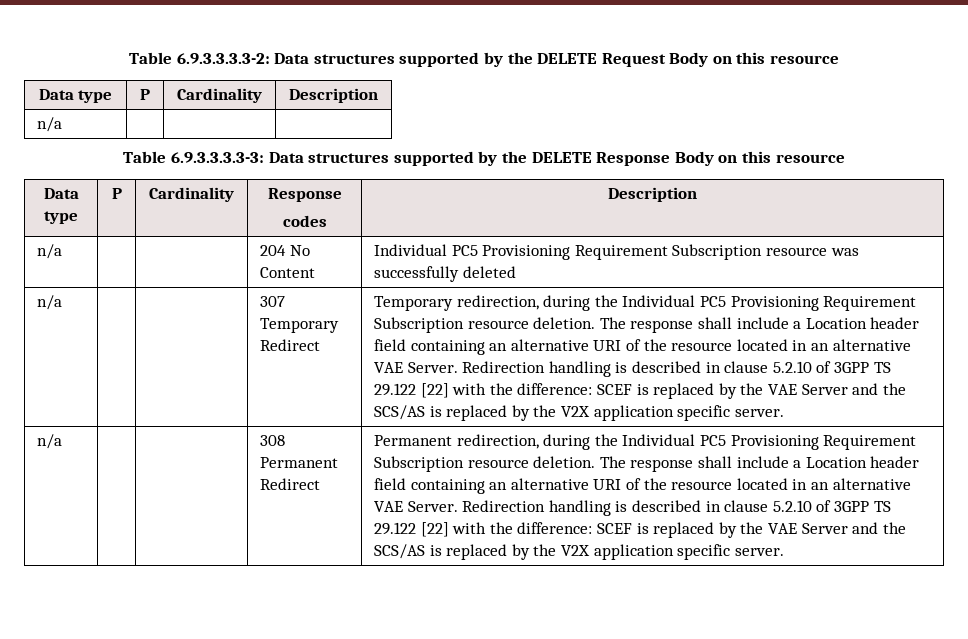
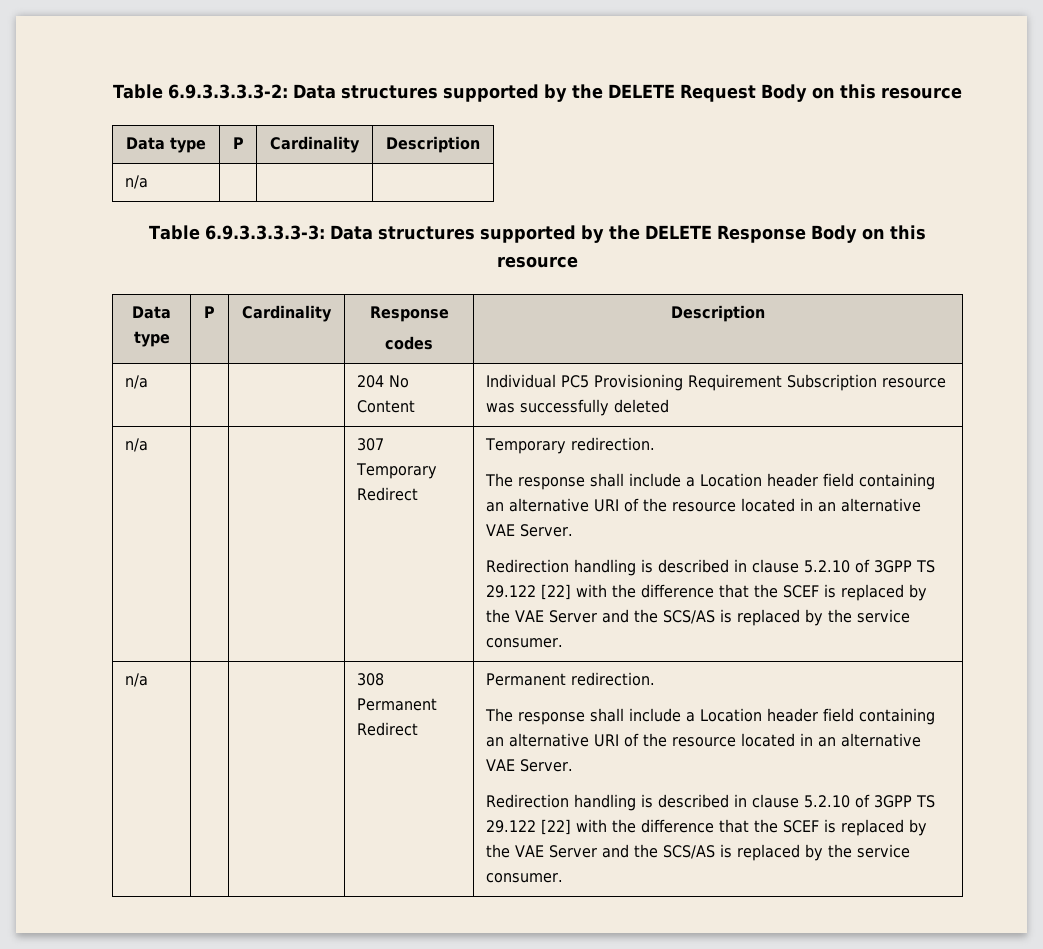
[456,295,917,311] [374,317,596,333] redirection, during the Individual PC5 Provisioning Requirement Subscription resource deletion. -> [570,437,655,451] redirection. //
(458, 367) none -> (573, 530) //
[517,383,593,395] difference: -> [640,584,778,598] difference that the
[561,405,784,421] V2X application specific server. -> [856,609,910,623] [485,638,563,648] service consumer.
[456,434,917,450] [374,456,596,472] redirection, during the Individual PC5 Provisioning Requirement Subscription resource deletion. -> [570,672,655,686] redirection. //
(458, 506) none -> (573, 765) //
[517,522,593,534] difference: -> [640,819,778,833] difference that the
[561,544,784,560] V2X application specific server. -> [856,844,910,858] [485,873,563,883] service consumer.

